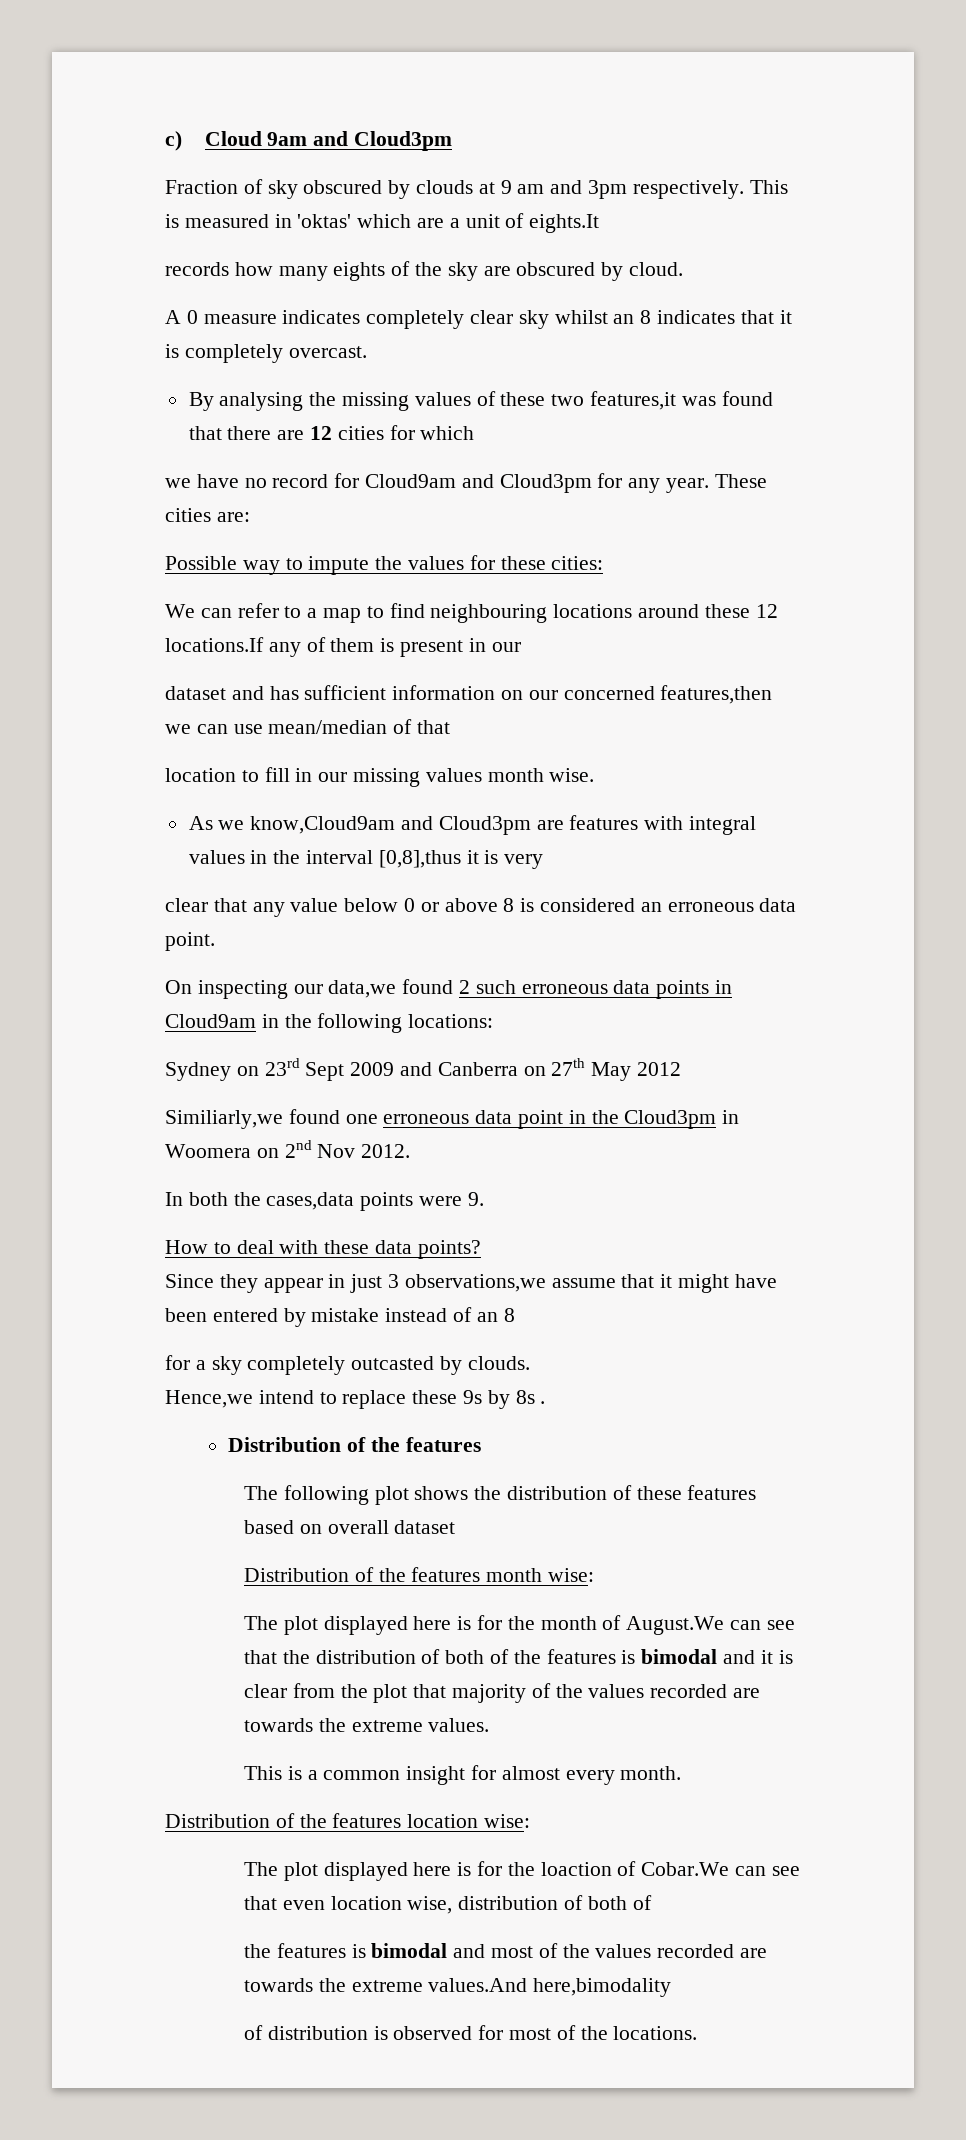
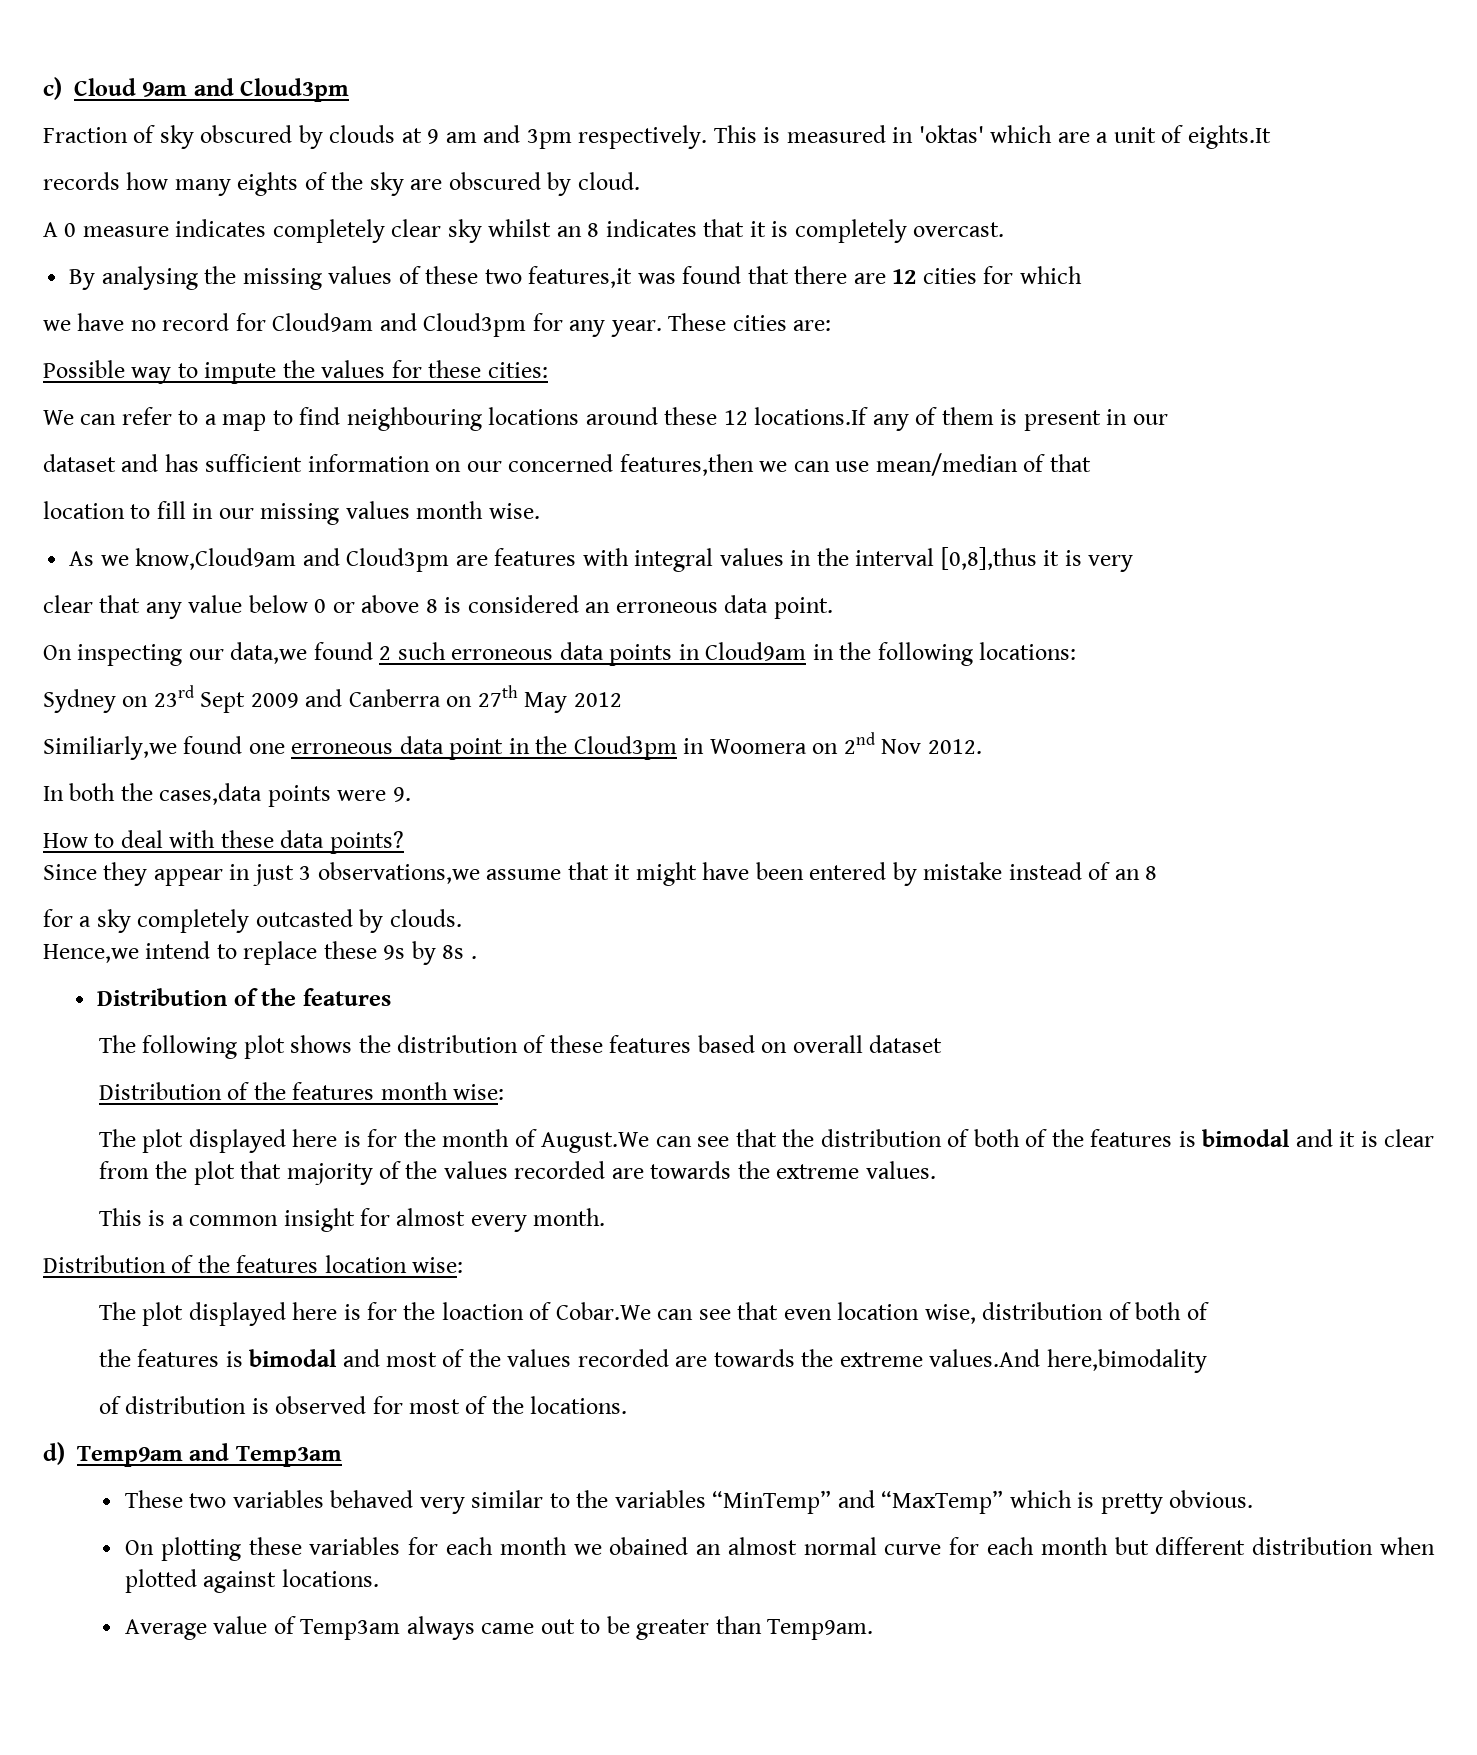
(698, 2033) none -> [43,1442,342,1467] [124,1490,1254,1514] [124,1537,1436,1561] [124,1569,379,1593] [124,1616,874,1640] // d) Temp9am and Temp3am // These two variables behaved very similar to the variables “MinTemp” and “MaxTemp” which is pretty obvious. // On plotting these variables for each month we obained an almost normal curve for each month but different distribution when plotted against locations. // Average value of Temp3am always came out to be greater than Temp9am.

